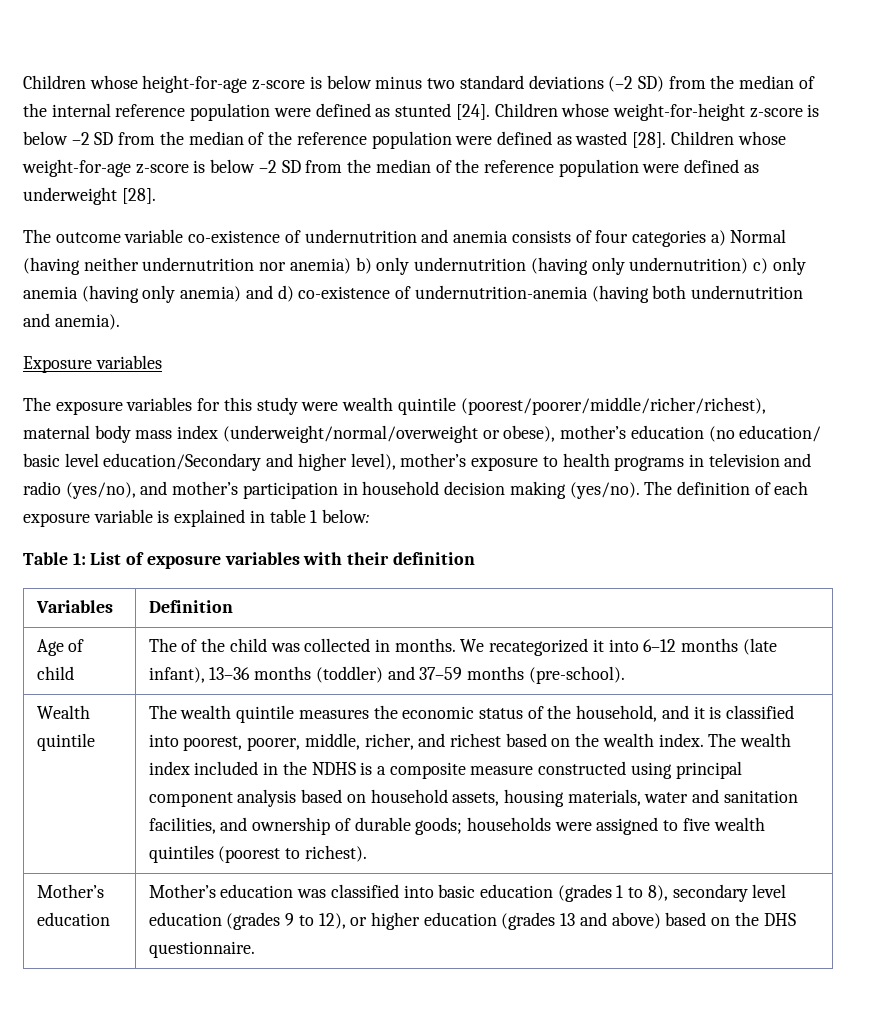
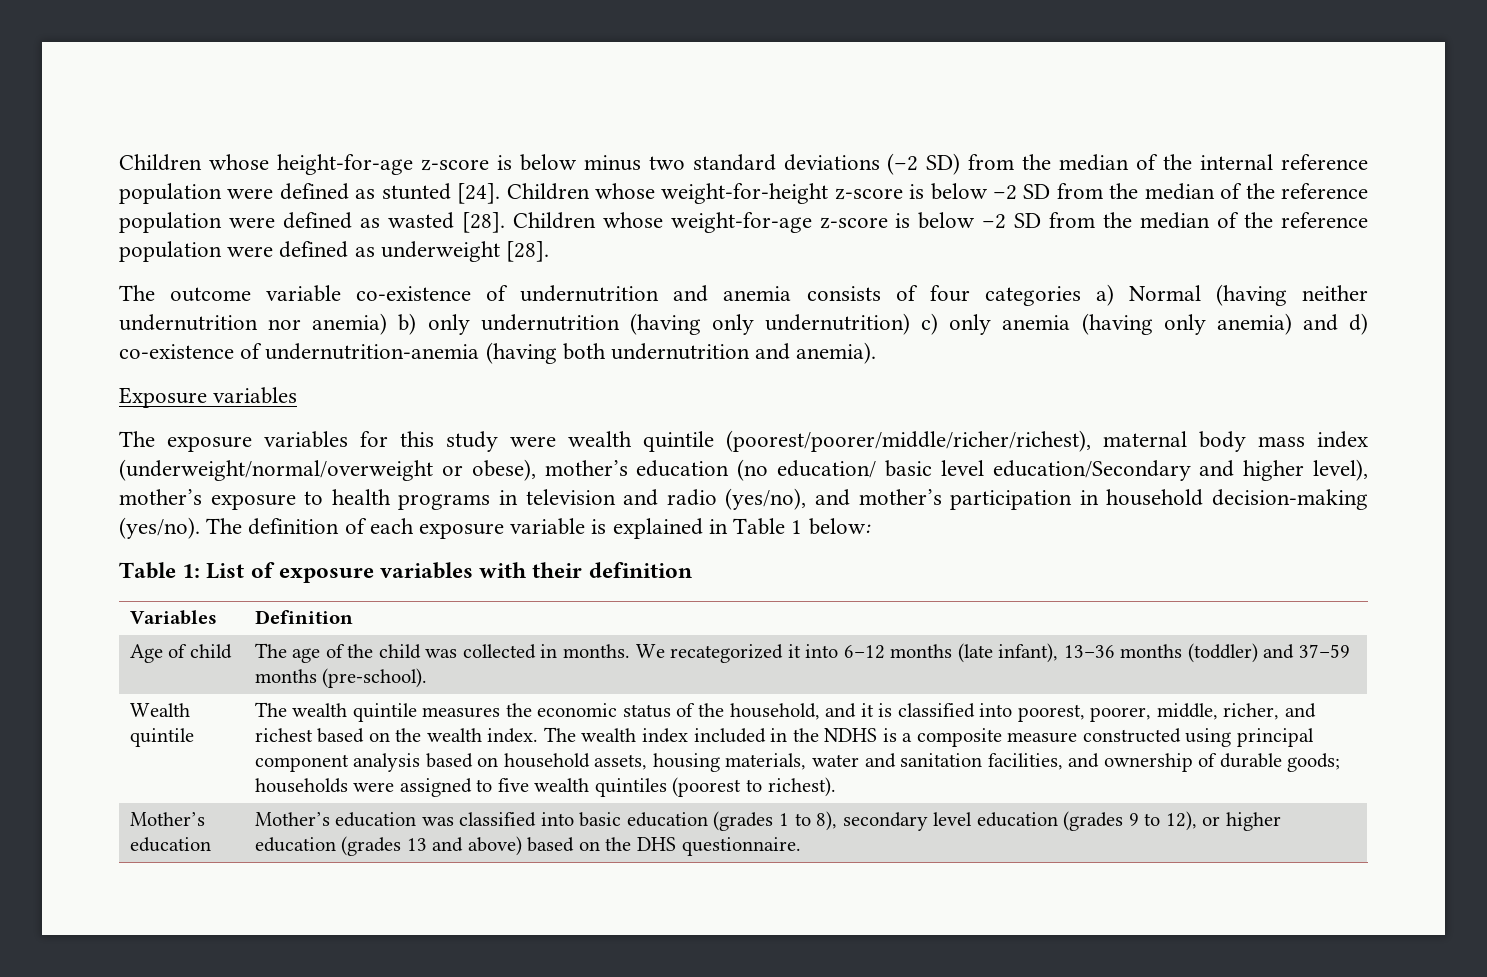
[444,481,566,499] decision making -> [1212,489,1368,510] decision-making
[269,509,306,523] table -> [733,518,786,535] Table
(177, 645) none -> [292,648,321,663] age

